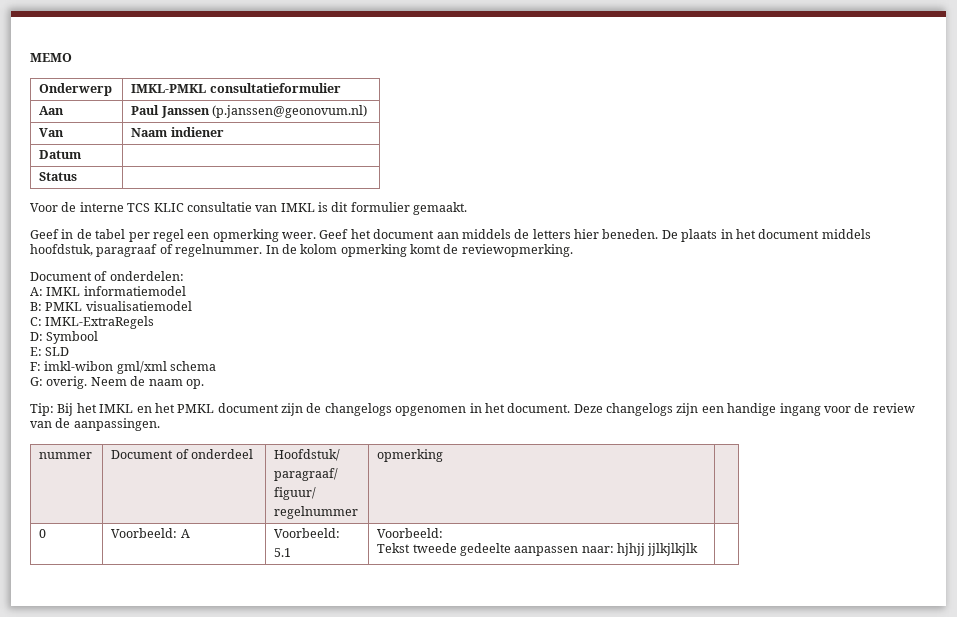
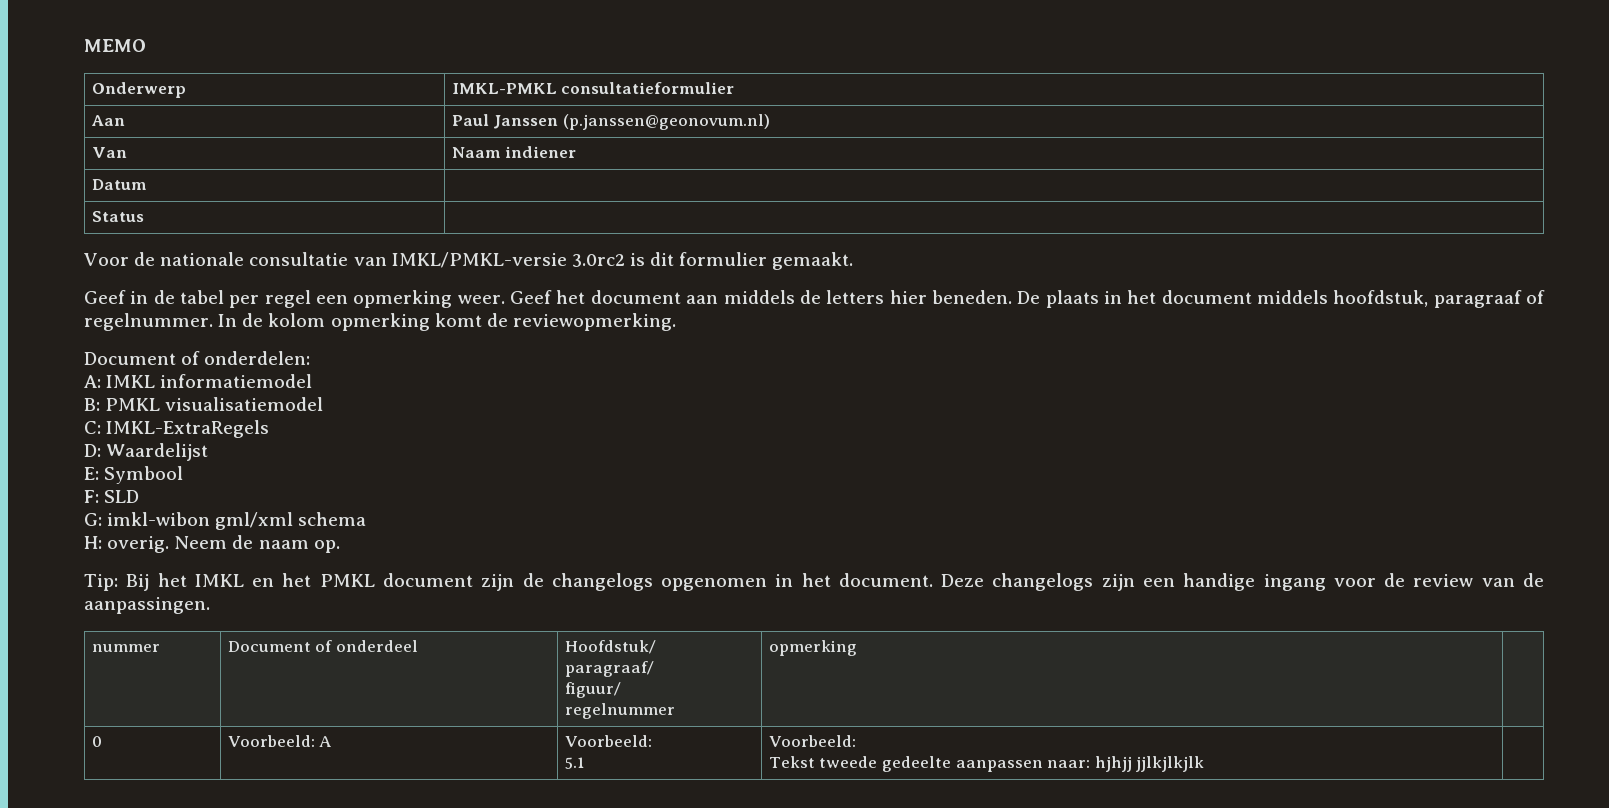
[79,202,315,212] interne TCS KLIC consultatie van IMKL -> [160,252,625,268] nationale consultatie van IMKL/PMKL-versie 3.0rc2
(43, 336) none -> [106,443,209,461] [84,467,99,480] Waardelijst // E:
[30,347,42,356] E: -> [84,490,99,503] F:
[30,362,41,371] F: -> [84,513,102,526] G:
[30,377,43,386] G: -> [84,536,102,549] H:

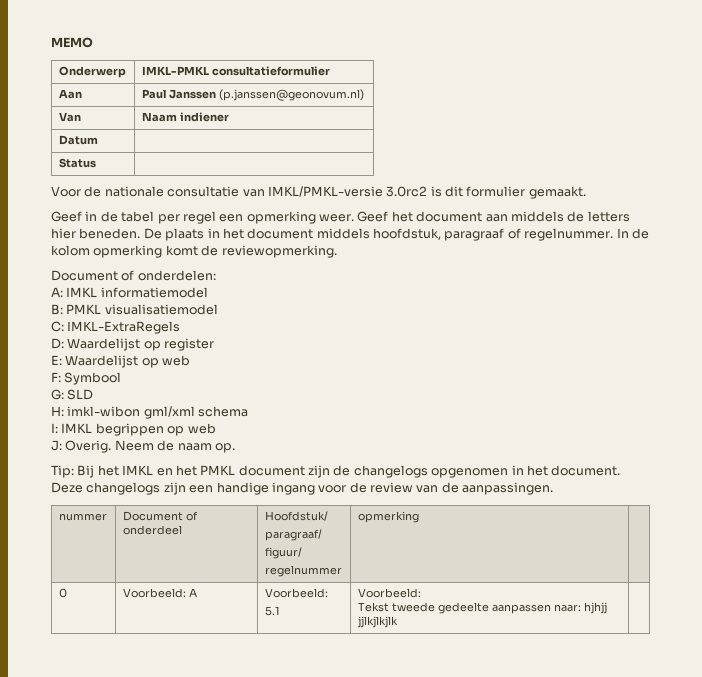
(209, 452) none -> [143,338,215,351] op register
(99, 473) none -> [65,355,191,368] [51,372,61,382] Waardelijst op web // F:
[84,490,99,503] F: -> [51,389,64,400] G:
[84,513,102,526] G: -> [51,406,64,416] H:
[84,536,170,553] H: overig. -> [51,423,216,436] [51,440,112,453] I: IMKL begrippen op web // J: Overig.

